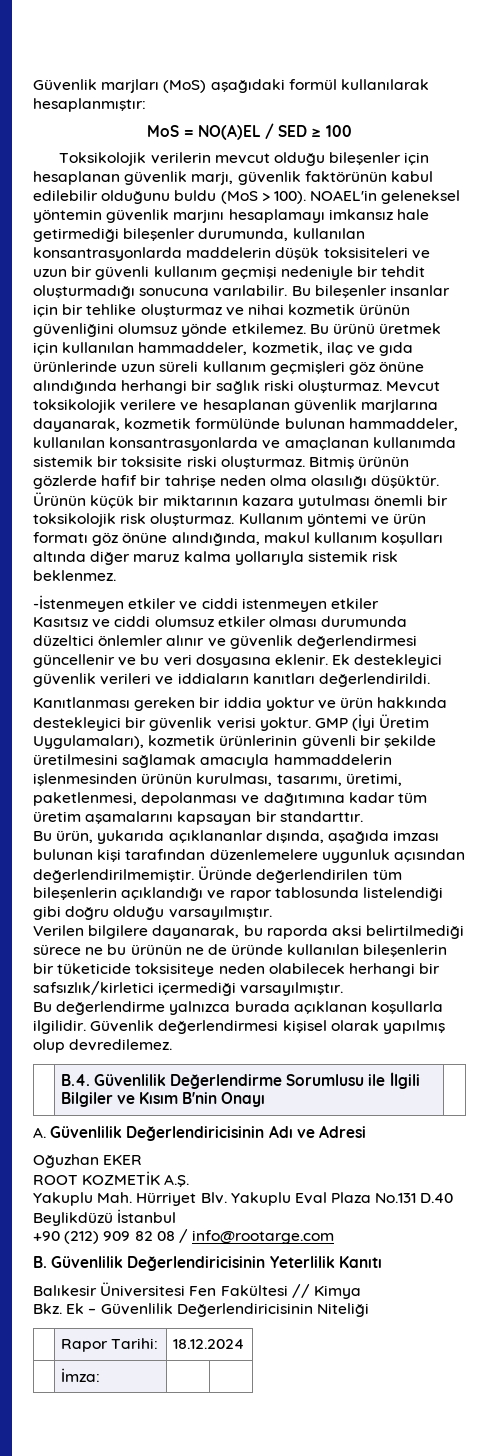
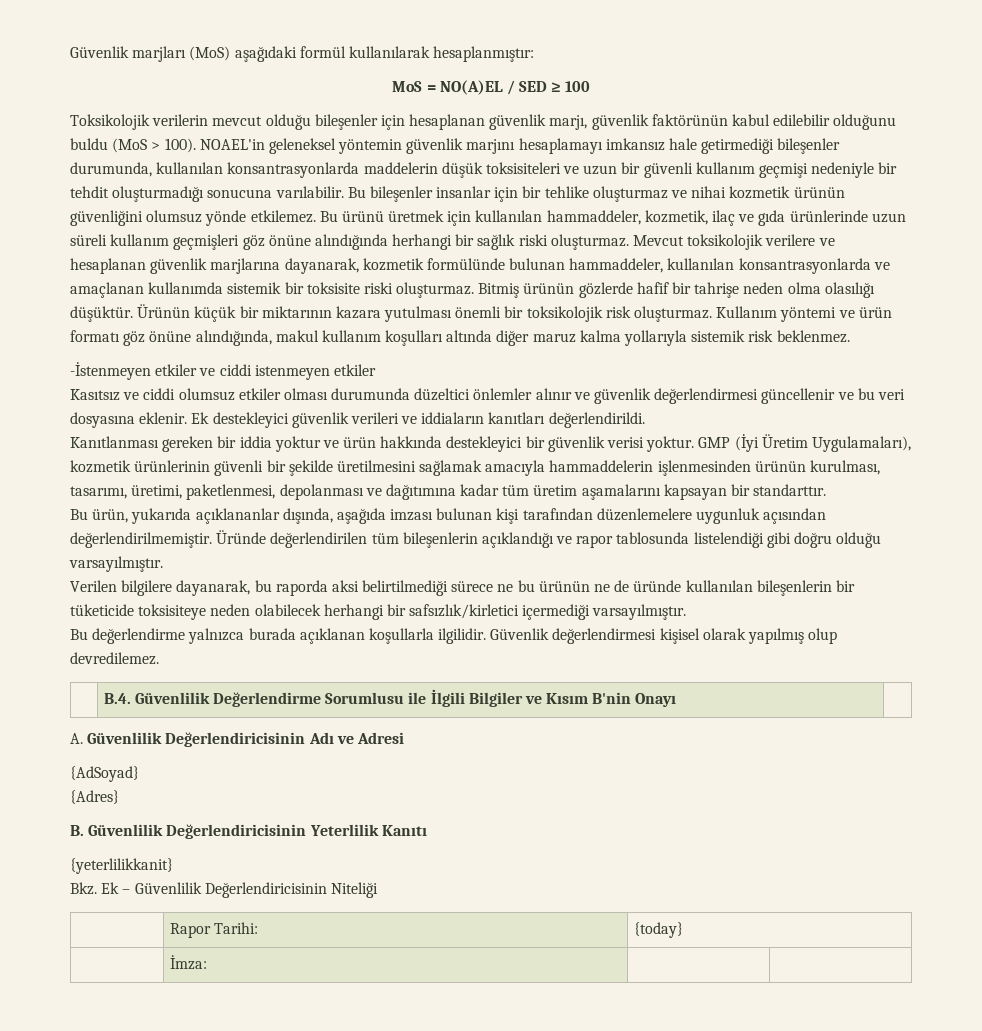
[33,1154,143,1168] [33,1171,190,1187] [33,1192,454,1206] [33,1209,177,1226] [33,1229,335,1244] Oğuzhan EKER // ROOT KOZMETİK A.Ş. // Yakuplu Mah. Hürriyet Blv. Yakuplu Eval Plaza No.131 D.40 Beylikdüzü İstanbul // +90 (212) 909 82 08 / info@rootarge.com -> [70,766,139,782] [70,790,119,804] {AdSoyad} // {Adres}
[33,1282,361,1299] Balıkesir Üniversitesi Fen Fakültesi // Kimya -> [70,858,173,874] {yeterlilikkanit}
[172,1339,244,1349] 18.12.2024 -> [633,922,683,938] {today}

